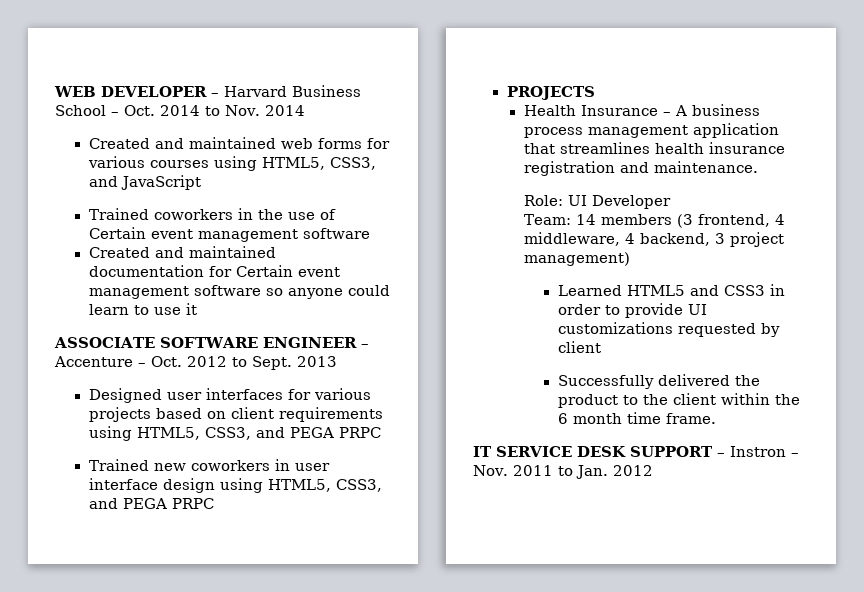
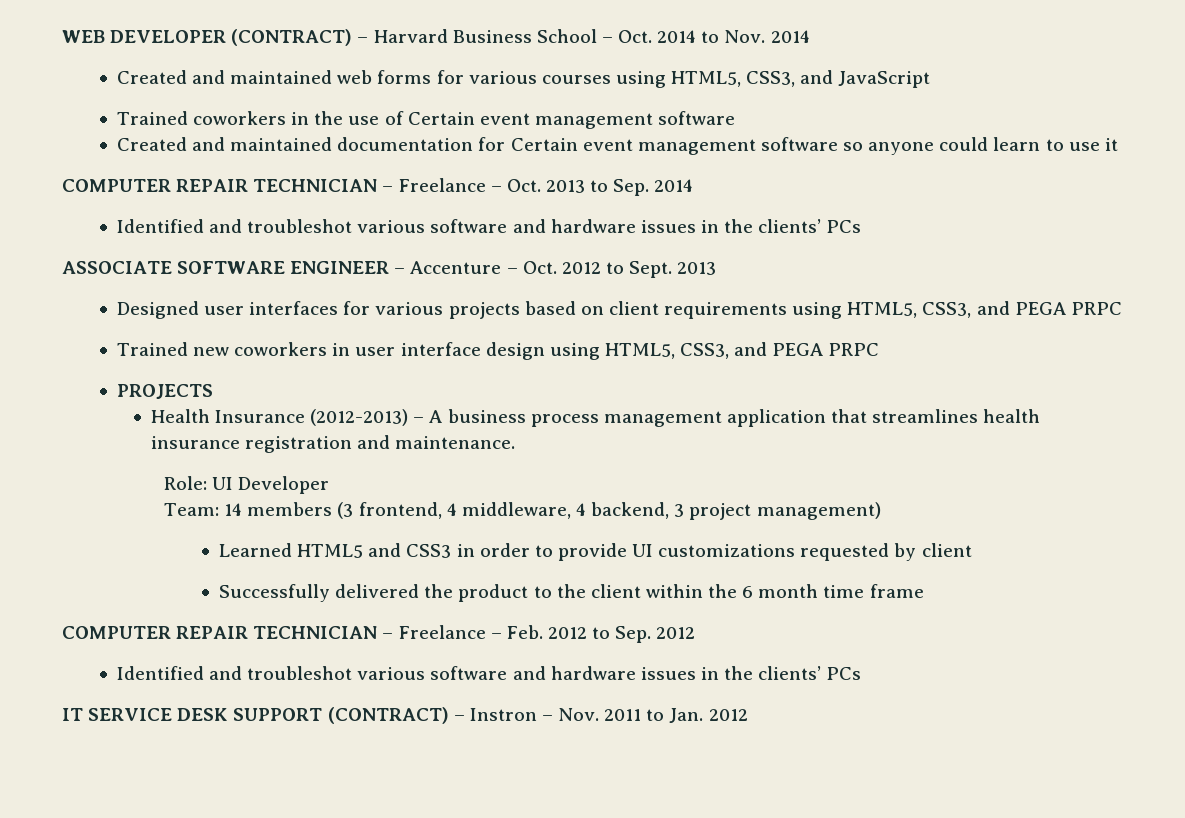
(207, 91) none -> [231,29,353,46] (CONTRACT)
(197, 309) none -> [62,178,694,196] [116,219,862,233] // COMPUTER REPAIR TECHNICIAN – Freelance – Oct. 2013 to Sep. 2014 // Identified and troubleshot various software and hardware issues in the clients’ PCs
(658, 110) none -> [310,409,409,426] (2012-2013)
[665,413,716,424] frame. -> [869,584,924,598] [62,625,696,643] [116,666,862,680] frame // COMPUTER REPAIR TECHNICIAN – Freelance – Feb. 2012 to Sep. 2012 // Identified and troubleshot various software and hardware issues in the clients’ PCs
(713, 451) none -> [327,707,449,724] (CONTRACT)

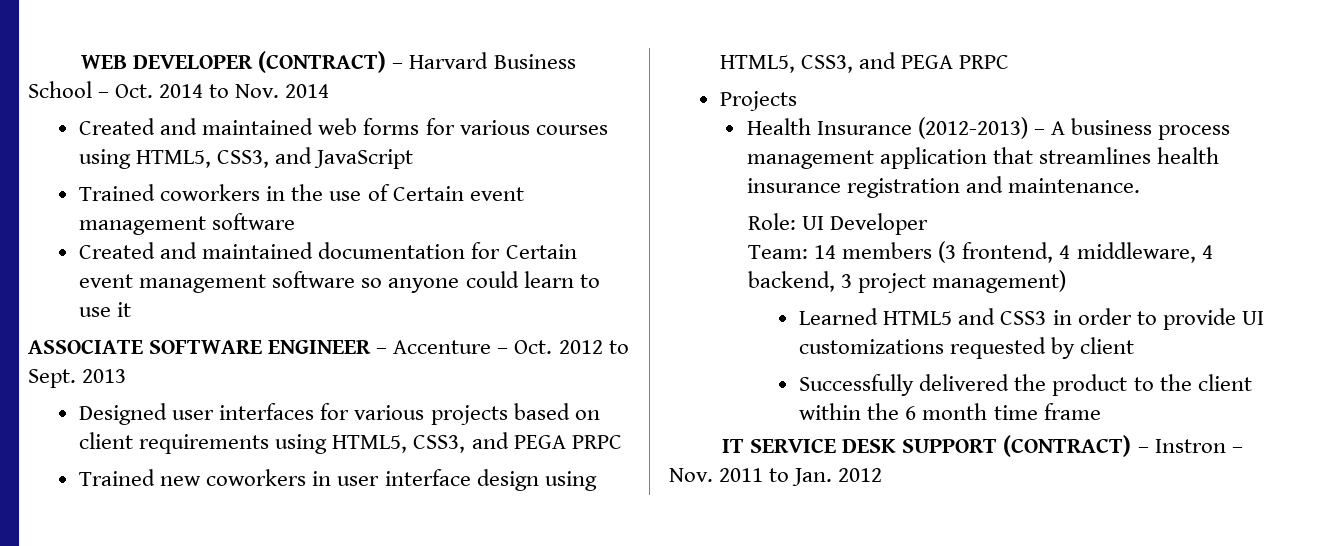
[62,178,694,196] [116,219,862,233] // COMPUTER REPAIR TECHNICIAN – Freelance – Oct. 2013 to Sep. 2014 // Identified and troubleshot various software and hardware issues in the clients’ PCs -> (132, 309) none
[116,384,213,399] PROJECTS -> [720,91,798,111] Projects
[62,625,696,643] [116,666,862,680] // COMPUTER REPAIR TECHNICIAN – Freelance – Feb. 2012 to Sep. 2012 // Identified and troubleshot various software and hardware issues in the clients’ PCs -> (1101, 411) none

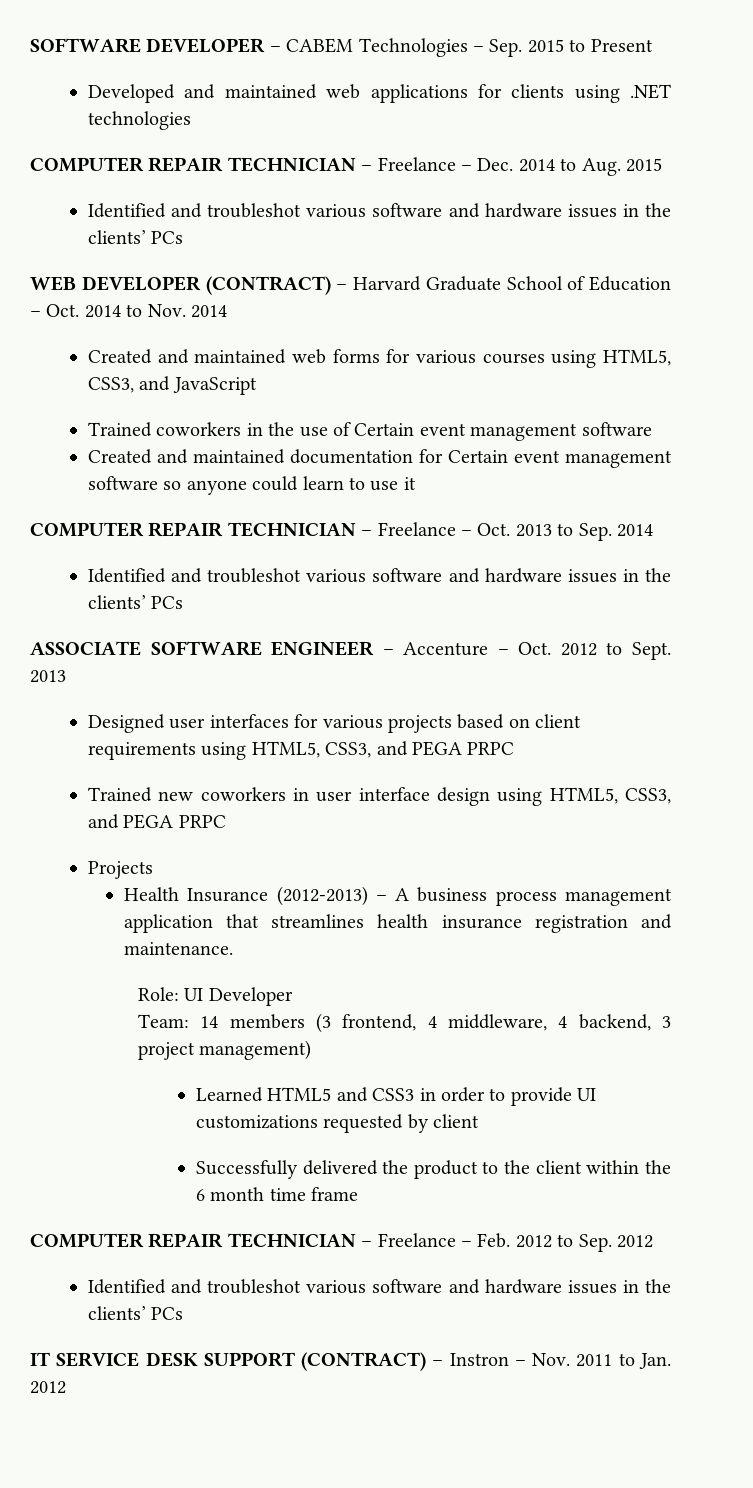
(81, 62) none -> [30,38,653,57] [87,84,671,103] [87,111,191,130] [30,157,662,176] [87,203,671,218] [87,230,184,244] SOFTWARE DEVELOPER – CABEM Technologies – Sep. 2015 to Present // Developed and maintained web applications for clients using .NET technologies // COMPUTER REPAIR TECHNICIAN – Freelance – Dec. 2014 to Aug. 2015 // Identified and troubleshot various software and hardware issues in the clients’ PCs //
[493,54,576,69] [28,81,92,98] Business School -> [425,276,671,291] Graduate School of Education
(132, 309) none -> [30,522,653,541] [87,568,671,583] [87,595,184,609] // COMPUTER REPAIR TECHNICIAN – Freelance – Oct. 2013 to Sep. 2014 // Identified and troubleshot various software and hardware issues in the clients’ PCs
(1101, 411) none -> [30,1233,653,1252] [87,1279,671,1294] [87,1306,184,1320] // COMPUTER REPAIR TECHNICIAN – Freelance – Feb. 2012 to Sep. 2012 // Identified and troubleshot various software and hardware issues in the clients’ PCs

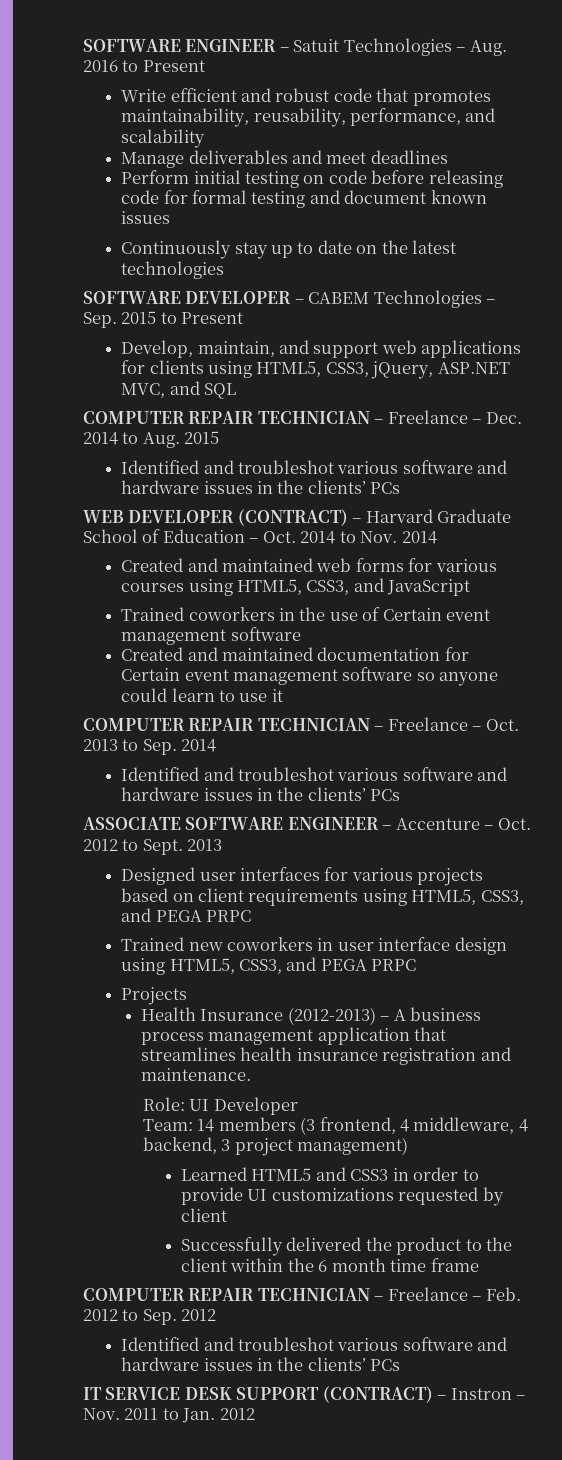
[30,38,141,53] SOFTWARE -> [83,38,507,56] [83,60,205,72] [121,88,491,106] [121,108,496,127] [121,129,206,148] [121,150,448,168] [121,170,503,188] [121,190,487,208] [121,211,171,224] [121,240,457,259] [121,261,225,279] [83,291,181,304] SOFTWARE ENGINEER – Satuit Technologies – Aug. 2016 to Present // Write efficient and robust code that promotes maintainability, reusability, performance, and scalability // Manage deliverables and meet deadlines // Perform initial testing on code before releasing code for formal testing and document known issues // Continuously stay up to date on the latest technologies // SOFTWARE
[87,84,317,103] Developed and maintained -> [121,340,379,358] Develop, maintain, and support
[629,84,671,99] [87,111,191,130] .NET technologies -> [256,361,510,379] [121,381,236,399] HTML5, CSS3, jQuery, ASP.NET MVC, and SQL

